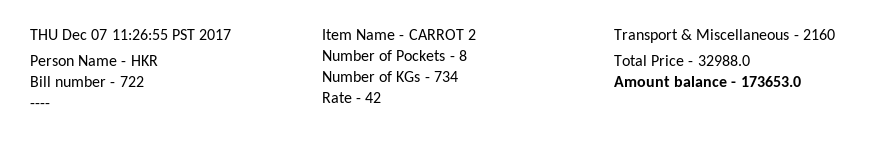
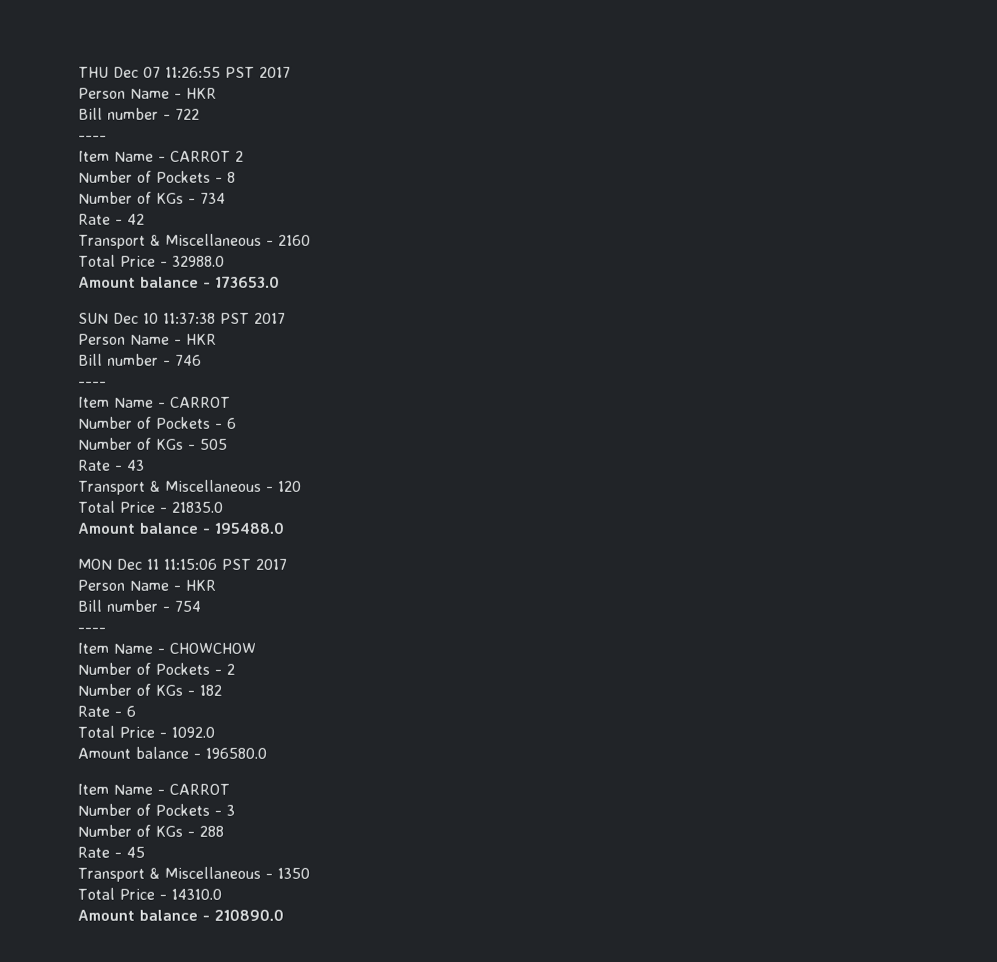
(801, 81) none -> [78,312,286,324] [78,333,217,345] [78,353,202,366] [78,381,107,387] [78,396,231,408] [78,416,237,429] [78,437,228,450] [78,459,145,471] [77,479,302,495] [77,500,223,513] [77,521,284,534] [77,558,287,570] [77,579,216,591] [77,599,201,612] [77,627,106,633] [77,642,256,654] [77,662,235,675] [77,683,222,696] [77,705,136,717] [77,725,215,738] [77,746,267,759] [77,783,230,795] [77,803,235,816] [77,824,224,837] [77,846,145,858] [77,866,310,882] [77,887,222,900] [77,908,284,921] // SUN Dec 10 11:37:38 PST 2017 // Person Name - HKR // Bill number - 746 // ---- // Item Name - CARROT // Number of Pockets - 6 // Number of KGs - 505 // Rate - 43 // Transport & Miscellaneous - 120 // Total Price - 21835.0 // Amount balance - 195488.0 // MON Dec 11 11:15:06 PST 2017 // Person Name - HKR // Bill number - 754 // ---- // Item Name - CHOWCHOW // Number of Pockets - 2 // Number of KGs - 182 // Rate - 6 // Total Price - 1092.0 // Amount balance - 196580.0 // Item Name - CARROT // Number of Pockets - 3 // Number of KGs - 288 // Rate - 45 // Transport & Miscellaneous - 1350 // Total Price - 14310.0 // Amount balance - 210890.0

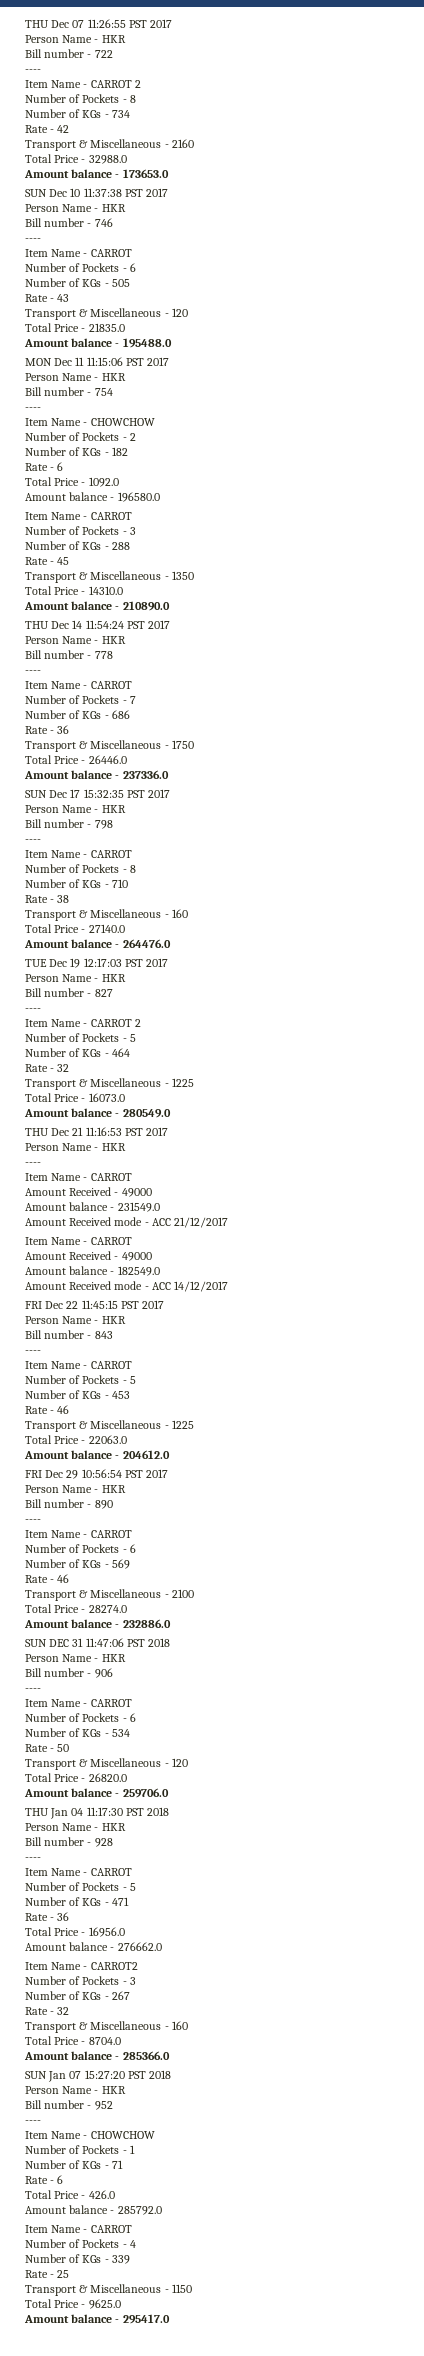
(284, 914) none -> [25,620,171,629] [25,636,126,644] [25,650,113,659] [25,670,41,674] [25,681,132,689] [25,695,136,704] [25,710,130,719] [25,725,70,734] [25,740,194,752] [25,755,127,764] [24,770,169,779] [25,789,171,798] [25,805,126,813] [25,819,113,829] [25,839,41,843] [25,850,132,858] [25,864,136,873] [25,879,128,888] [25,895,70,903] [25,909,188,921] [25,924,125,933] [24,939,171,948] [25,958,169,968] [25,974,126,982] [25,988,113,997] [25,1008,41,1012] [25,1019,141,1027] [25,1033,136,1042] [25,1048,130,1057] [25,1064,70,1072] [25,1078,194,1090] [25,1093,125,1102] [24,1108,171,1118] [25,1127,169,1136] [25,1143,126,1151] [25,1162,41,1166] [25,1173,132,1181] [25,1187,152,1197] [25,1202,160,1212] [25,1217,229,1228] [25,1237,132,1245] [25,1251,152,1261] [25,1266,160,1276] [25,1281,229,1292] [25,1300,165,1309] [25,1316,126,1324] [25,1330,113,1339] [25,1350,41,1354] [25,1361,132,1369] [25,1375,136,1384] [25,1390,130,1399] [25,1405,70,1414] [25,1420,194,1432] [25,1435,127,1444] [24,1450,170,1459] [25,1469,169,1479] [25,1485,126,1493] [25,1499,113,1509] [25,1519,41,1523] [25,1530,132,1538] [25,1544,136,1553] [25,1559,130,1569] [25,1574,70,1583] [25,1589,194,1601] [25,1604,127,1613] [24,1619,171,1628] [25,1638,171,1647] [25,1654,126,1662] [25,1668,113,1678] [25,1688,41,1692] [25,1699,132,1707] [25,1713,136,1722] [25,1728,130,1737] [25,1744,70,1752] [25,1758,188,1770] [25,1773,127,1782] [24,1788,169,1798] [25,1807,170,1819] [25,1823,126,1831] [25,1837,113,1847] [25,1857,41,1861] [25,1868,132,1876] [25,1882,136,1891] [25,1897,129,1906] [25,1912,70,1921] [25,1927,125,1937] [25,1942,162,1951] [25,1962,138,1970] [25,1976,136,1985] [25,1991,130,2000] [25,2007,70,2015] [25,2021,188,2033] [25,2036,121,2045] [24,2051,170,2060] [25,2070,172,2082] [25,2086,126,2094] [25,2100,113,2110] [25,2120,41,2124] [25,2131,155,2139] [25,2145,135,2154] [25,2160,123,2169] [25,2175,64,2184] [25,2190,115,2199] [25,2205,162,2215] [25,2225,132,2233] [25,2239,136,2248] [25,2254,130,2264] [25,2270,70,2278] [25,2284,192,2296] [25,2299,121,2309] [24,2314,170,2324] // THU Dec 14 11:54:24 PST 2017 // Person Name - HKR // Bill number - 778 // ---- // Item Name - CARROT // Number of Pockets - 7 // Number of KGs - 686 // Rate - 36 // Transport & Miscellaneous - 1750 // Total Price - 26446.0 // Amount balance - 237336.0 // SUN Dec 17 15:32:35 PST 2017 // Person Name - HKR // Bill number - 798 // ---- // Item Name - CARROT // Number of Pockets - 8 // Number of KGs - 710 // Rate - 38 // Transport & Miscellaneous - 160 // Total Price - 27140.0 // Amount balance - 264476.0 // TUE Dec 19 12:17:03 PST 2017 // Person Name - HKR // Bill number - 827 // ---- // Item Name - CARROT 2 // Number of Pockets - 5 // Number of KGs - 464 // Rate - 32 // Transport & Miscellaneous - 1225 // Total Price - 16073.0 // Amount balance - 280549.0 // THU Dec 21 11:16:53 PST 2017 // Person Name - HKR // ---- // Item Name - CARROT // Amount Received - 49000 // Amount balance - 231549.0 // Amount Received mode - ACC 21/12/2017 // Item Name - CARROT // Amount Received - 49000 // Amount balance - 182549.0 // Amount Received mode - ACC 14/12/2017 // FRI Dec 22 11:45:15 PST 2017 // Person Name - HKR // Bill number - 843 // ---- // Item Name - CARROT // Number of Pockets - 5 // Number of KGs - 453 // Rate - 46 // Transport & Miscellaneous - 1225 // Total Price - 22063.0 // Amount balance - 204612.0 // FRI Dec 29 10:56:54 PST 2017 // Person Name - HKR // Bill number - 890 // ---- // Item Name - CARROT // Number of Pockets - 6 // Number of KGs - 569 // Rate - 46 // Transport & Miscellaneous - 2100 // Total Price - 28274.0 // Amount balance - 232886.0 // SUN DEC 31 11:47:06 PST 2018 // Person Name - HKR // Bill number - 906 // ---- // Item Name - CARROT // Number of Pockets - 6 // Number of KGs - 534 // Rate - 50 // Transport & Miscellaneous - 120 // Total Price - 26820.0 // Amount balance - 259706.0 // THU Jan 04 11:17:30 PST 2018 // Person Name - HKR // Bill number - 928 // ---- // Item Name - CARROT // Number of Pockets - 5 // Number of KGs - 471 // Rate - 36 // Total Price - 16956.0 // Amount balance - 276662.0 // Item Name - CARROT2 // Number of Pockets - 3 // Number of KGs - 267 // Rate - 32 // Transport & Miscellaneous - 160 // Total Price - 8704.0 // Amount balance - 285366.0 // SUN Jan 07 15:27:20 PST 2018 // Person Name - HKR // Bill number - 952 // ---- // Item Name - CHOWCHOW // Number of Pockets - 1 // Number of KGs - 71 // Rate - 6 // Total Price - 426.0 // Amount balance - 285792.0 // Item Name - CARROT // Number of Pockets - 4 // Number of KGs - 339 // Rate - 25 // Transport & Miscellaneous - 1150 // Total Price - 9625.0 // Amount balance - 295417.0

